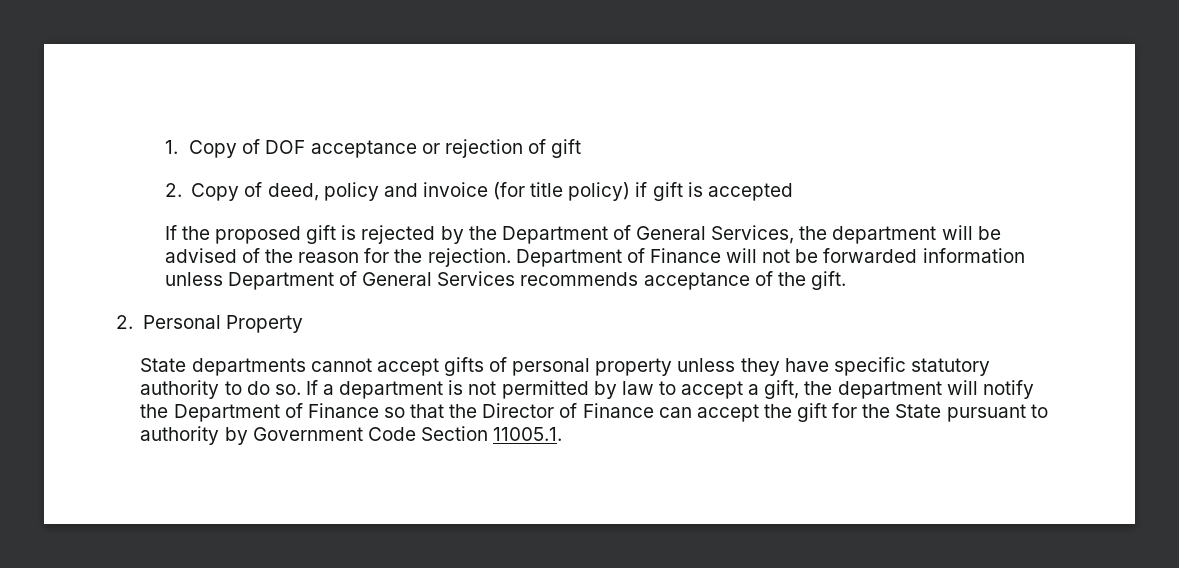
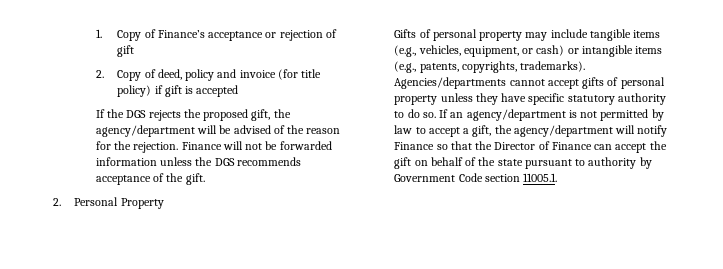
[265,140,306,154] DOF -> [157,30,205,38] Finance’s
[215,225,937,244] proposed gift is rejected by the Department of General Services, the department -> [126,109,291,121] [95,125,195,137] DGS rejects the proposed gift, the agency/department
[515,248,645,267] Department of -> (179, 147) none
[227,271,516,290] Department of General Services -> [195,157,235,166] the DGS
[140,358,306,376] State departments -> [394,29,661,41] [394,45,663,57] [394,61,586,73] [394,77,507,89] Gifts of personal property may include tangible items (e.g., vehicles, equipment, or cash) or intangible items (e.g., patents, copyrights, trademarks). Agencies/departments
[323,381,444,399] a department -> [450,109,566,121] an agency/department
[837,381,942,399] department -> [513,125,613,137] agency/department
[140,403,303,422] the Department of -> (668, 131) none
[832,403,942,418] for the State -> [414,157,523,166] on behalf of the state
[420,426,488,441] Section -> [484,174,520,182] section

